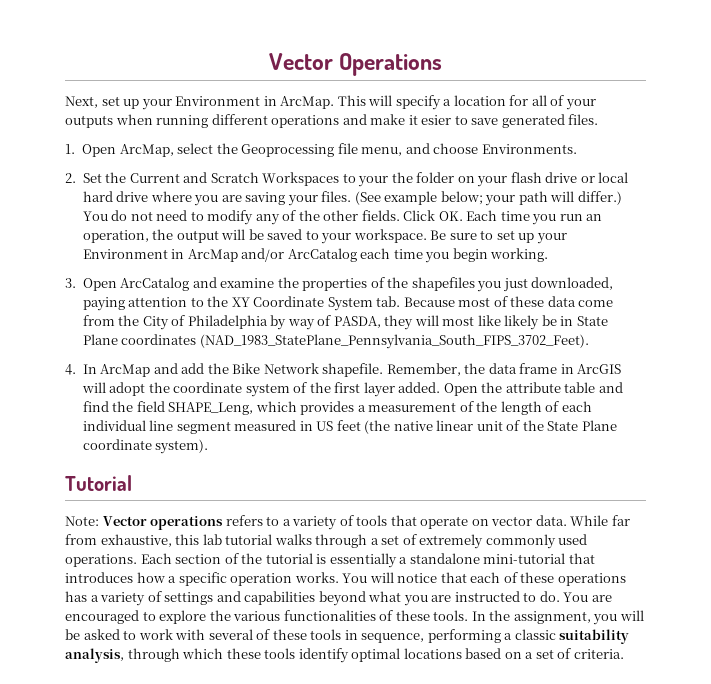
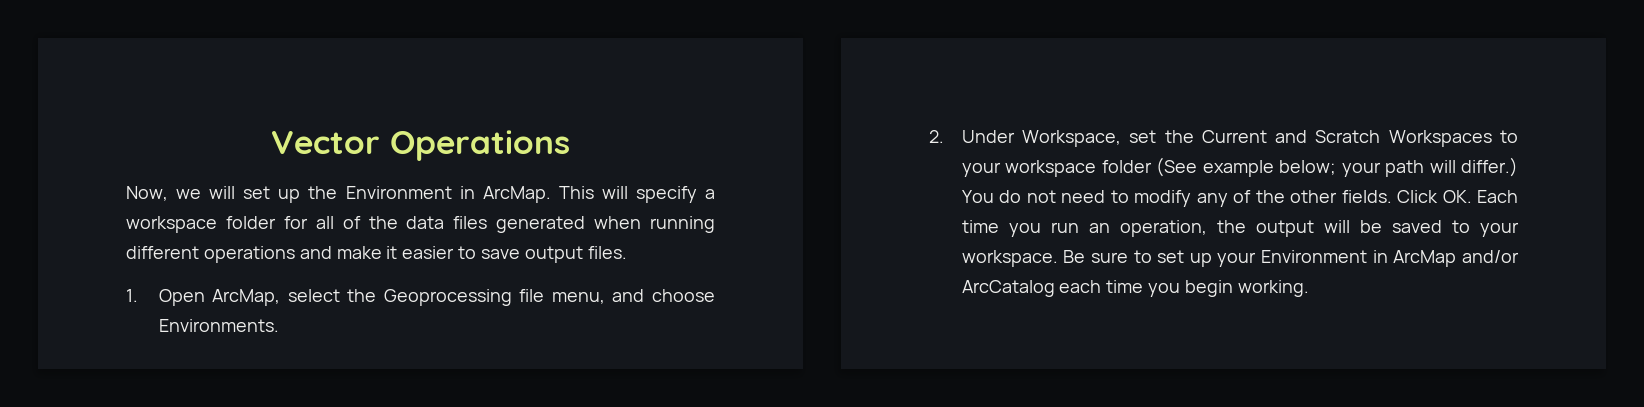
[65,96,172,110] Next, set up your -> [126,186,338,203] Now, we will set up the
[453,95,506,106] location -> [126,216,276,233] workspace folder
[565,99,596,110] [65,115,113,128] your outputs -> [368,216,586,233] the data files generated
[421,115,452,125] esier -> [402,246,455,259] easier
[501,114,565,128] generated -> [524,246,583,263] output
[82,173,102,183] Set -> [961,130,1157,147] Under Workspace, set
[391,172,629,187] [82,191,352,206] the folder on your flash drive or local hard drive where you are saving your files. -> [1005,160,1152,177] workspace folder
[65,277,614,292] [82,296,614,311] [82,315,608,330] [82,334,589,349] [65,363,622,377] [81,382,623,397] [82,401,592,415] [82,420,617,434] [82,439,209,454] [65,475,132,491] [65,515,630,530] [65,534,588,549] [65,553,595,568] [65,572,626,586] [65,591,612,606] [65,610,644,625] [65,629,630,644] [65,648,624,663] // 3. Open ArcCatalog and examine the properties of the shapefiles you just downloaded, paying attention to the XY Coordinate System tab. Because most of these data come from the City of Philadelphia by way of PASDA, they will most like likely be in State Plane coordinates (NAD_1983_StatePlane_Pennsylvania_South_FIPS_3702_Feet). // 4. In ArcMap and add the Bike Network shapefile. Remember, the data frame in ArcGIS will adopt the coordinate system of the first layer added. Open the attribute table and find the field SHAPE_Leng, which provides a measurement of the length of each individual line segment measured in US feet (the native linear unit of the State Plane coordinate system). // Tutorial // Note: Vector operations refers to a variety of tools that operate on vector data. While far from exhaustive, this lab tutorial walks through a set of extremely commonly used operations. Each section of the tutorial is essentially a standalone mini-tutorial that introduces how a specific operation works. You will notice that each of these operations has a variety of settings and capabilities beyond what you are instructed to do. You are encouraged to explore the various functionalities of these tools. In the assignment, you will be asked to work with several of these tools in sequence, performing a classic suitability analysis, through which these tools identify optimal locations based on a set of criteria. -> (1309, 288) none

